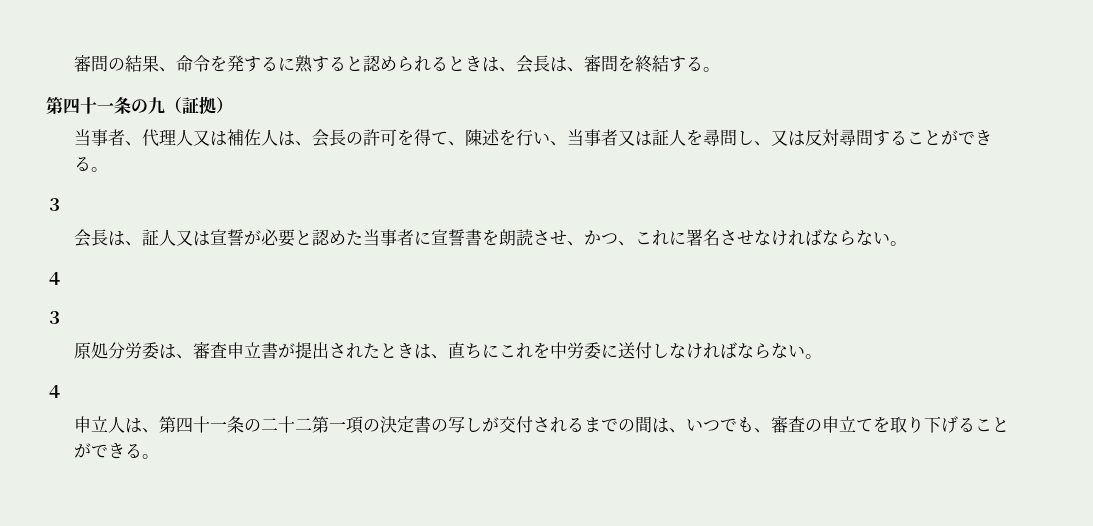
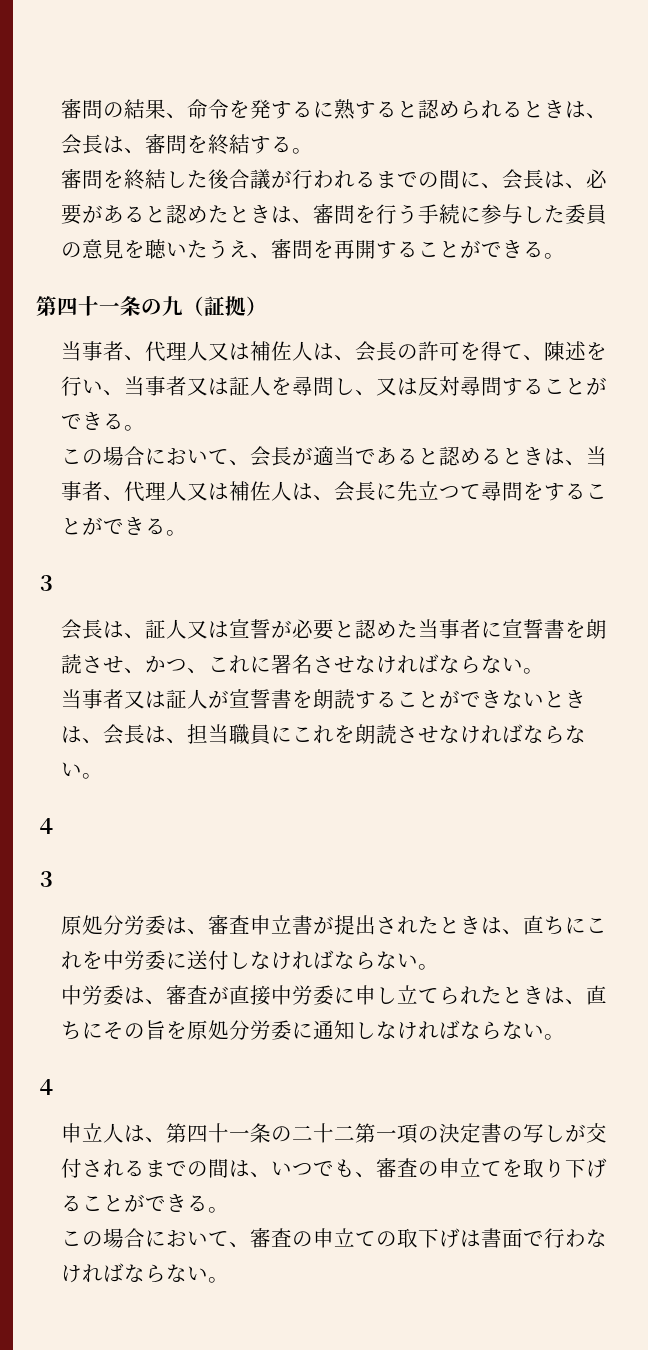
(721, 69) none -> [60,169,608,190] [60,204,607,225] [60,239,565,259] // 審問を終結した後合議が行われるまでの間に、会長は、必要があると認めたときは、審問を行う手続に参与した委員の意見を聴いたうえ、審問を再開することができる。
(109, 169) none -> [60,446,607,467] [60,481,607,502] [60,517,187,536] // この場合において、会長が適当であると認めるときは、当事者、代理人又は補佐人は、会長に先立つて尋問をすることができる。
(908, 243) none -> [60,689,586,709] [60,724,586,745] [60,762,103,779] // 当事者又は証人が宣誓書を朗読することができないときは、会長は、担当職員にこれを朗読させなければならない。
(823, 356) none -> [60,985,607,1006] [60,1020,565,1041] // 中労委は、審査が直接中労委に申し立てられたときは、直ちにその旨を原処分労委に通知しなければならない。
(160, 456) none -> [60,1228,607,1248] [60,1263,229,1283] // この場合において、審査の申立ての取下げは書面で行わなければならない。

